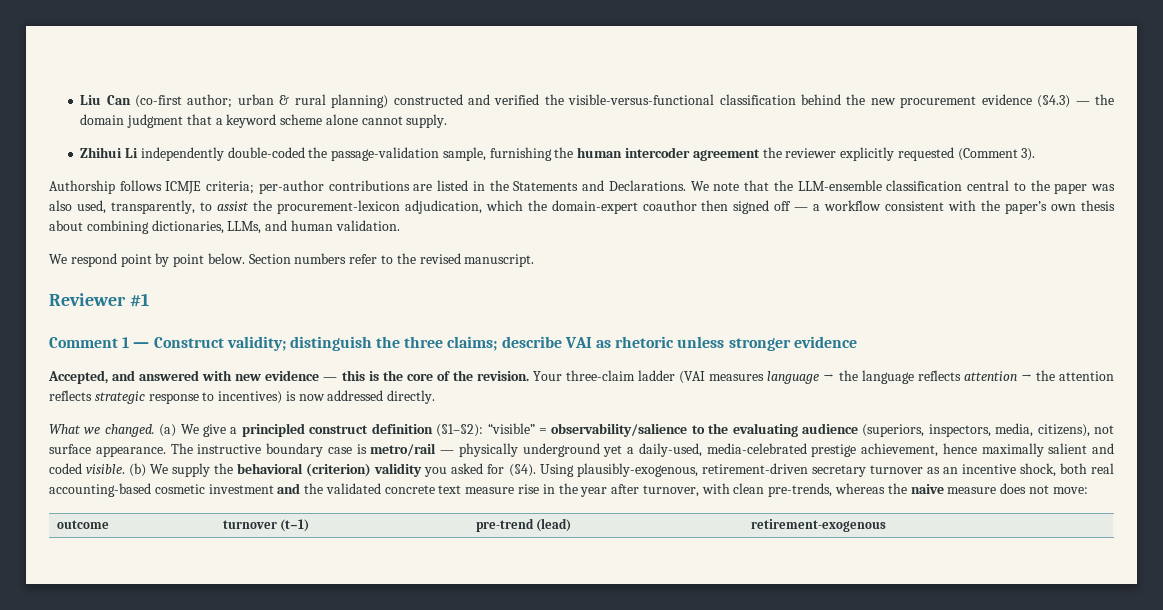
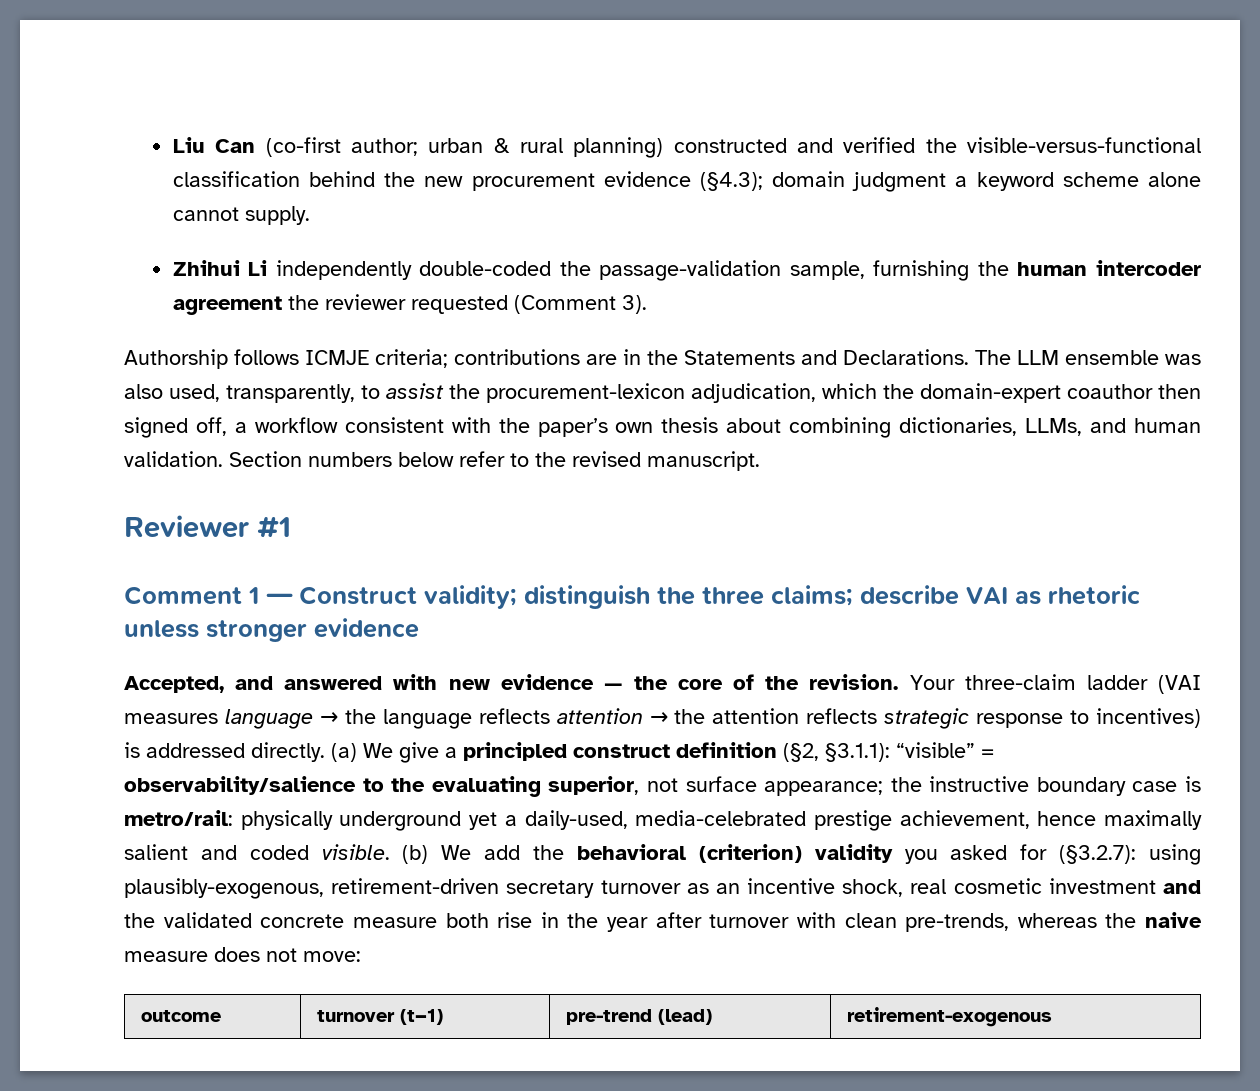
[1037,94,1114,108] (§4.3) — the -> [699,172,763,191] (§4.3);
[186,114,212,125] that -> (947, 182) none
[840,147,895,161] explicitly -> (406, 302) none
[258,180,324,194] per-author -> (448, 358) none
[437,180,469,191] listed -> (617, 359) none
[690,180,1088,194] We note that the LLM-ensemble classification central to the paper -> [975,350,1159,365] The LLM ensemble
[774,201,809,211] off — -> [195,417,227,436] off,
[49,253,245,267] // We respond point by point below. -> (223, 459) none
(347, 258) none -> [398,452,454,467] below
[341,370,379,381] this is -> (623, 686) none
[298,394,325,401] now -> (140, 750) none
[49,424,155,437] // What we changed. -> (325, 752) none
[436,424,484,437] (§1–§2): -> [783,743,890,762] (§2, §3.1.1):
[801,423,1114,437] [49,443,193,457] audience (superiors, inspectors, media, citizens), not surface appearance. The -> [548,776,922,796] superior, not surface appearance; the
[370,443,454,456] metro/rail — -> [124,810,233,826] metro/rail:
[172,463,211,477] supply -> [484,845,521,860] add
[508,464,574,477] (§4). Using -> [1059,844,1201,865] (§3.2.7): using
[1059,463,1114,474] [49,483,151,497] both real accounting-based -> [910,879,947,894] real
[438,485,515,494] text measure -> [352,913,489,928] measure both
[642,485,699,497] turnover, -> [709,914,790,928] turnover

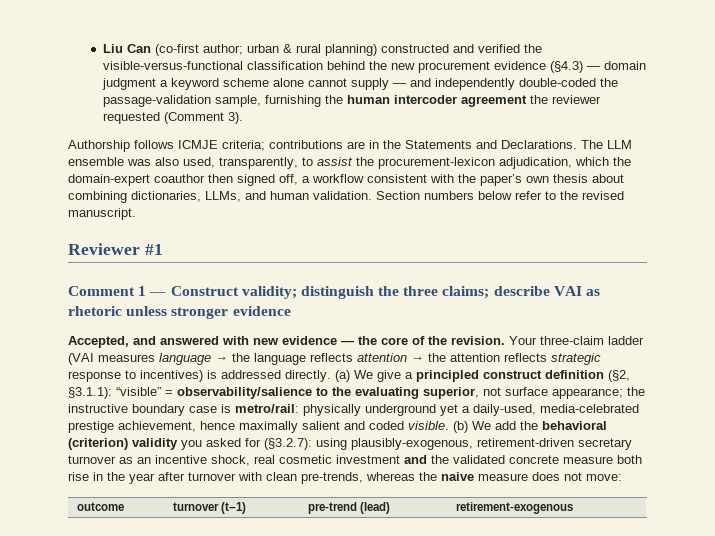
[699,172,763,191] (§4.3); -> [549,61,600,73] (§4.3) —
[244,206,310,225] [172,260,268,276] supply. // Zhihui Li -> [350,78,431,90] supply — and

